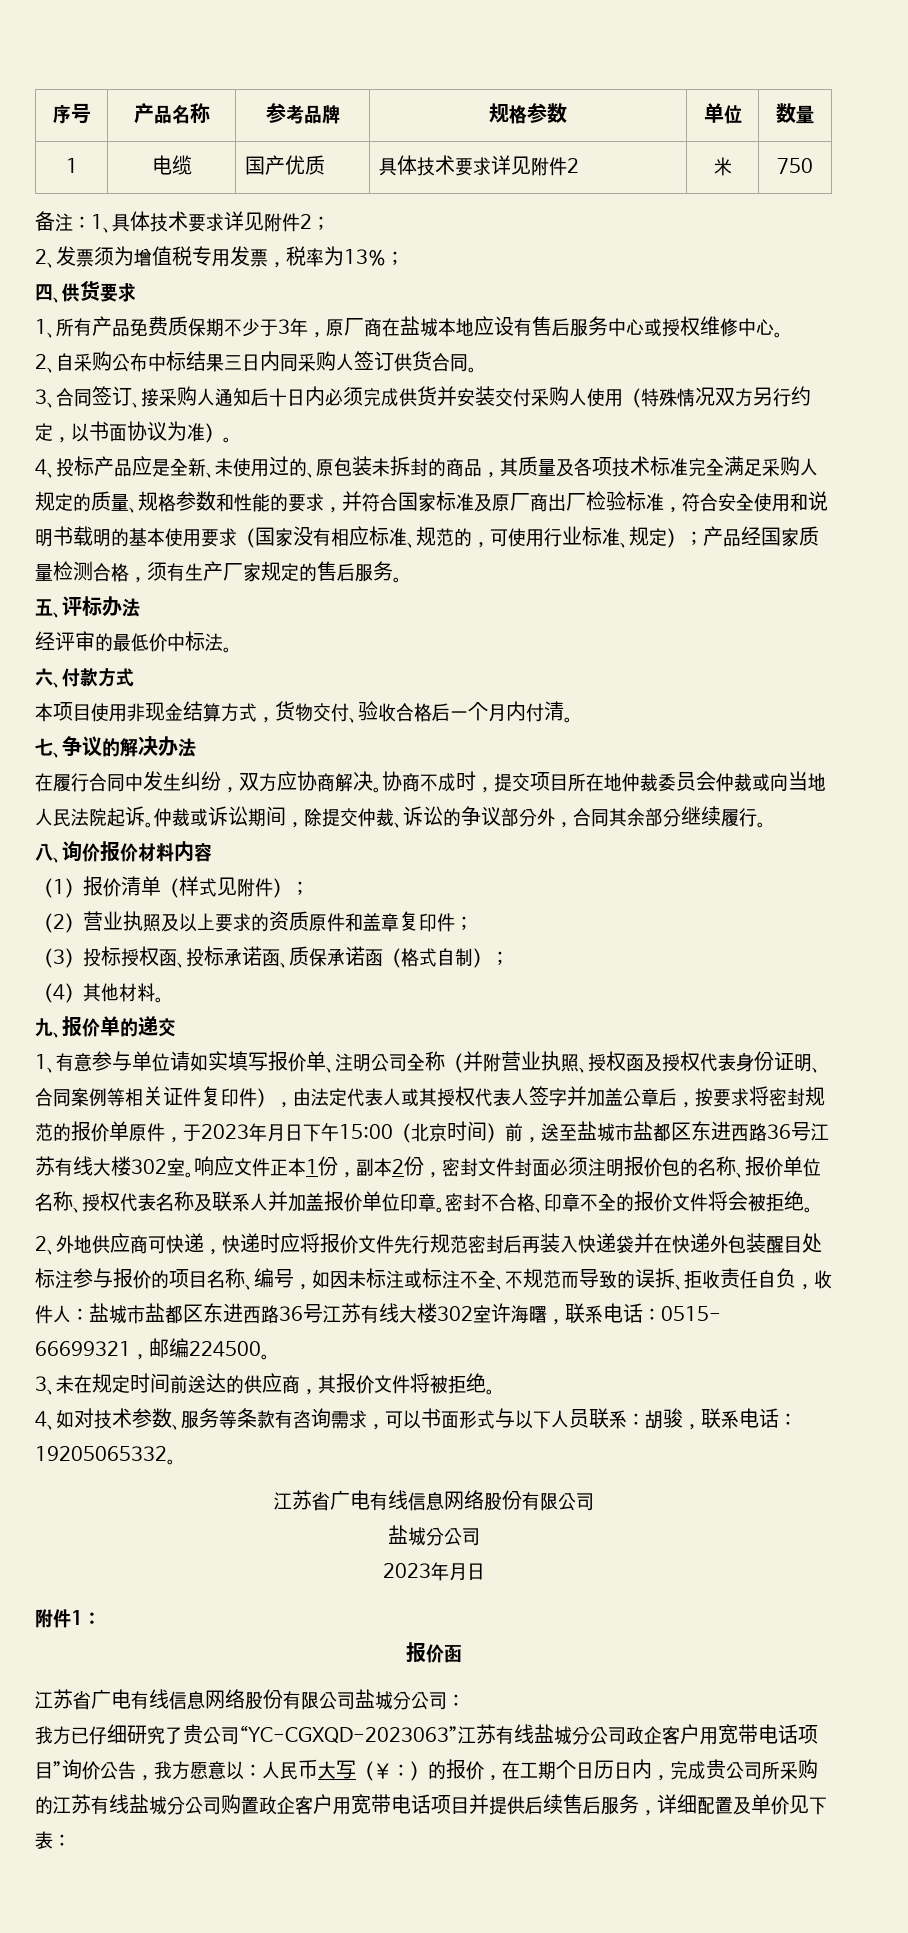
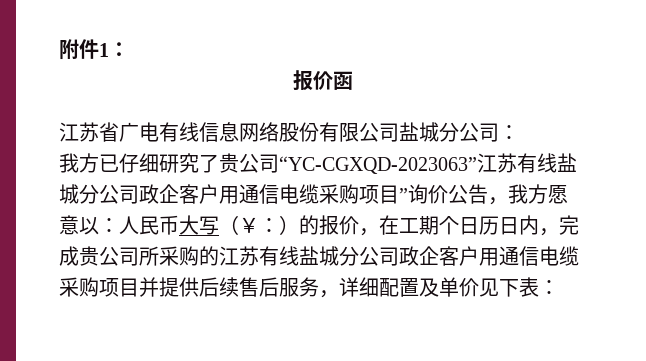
[52,103,91,124] [133,103,210,124] [265,103,340,124] [489,103,567,124] [703,103,742,124] [776,103,814,124] [65,158,78,173] [151,155,192,175] [244,155,325,175] [378,155,579,176] [713,157,732,176] [777,158,813,174] [35,211,330,233] [35,246,404,268] [35,280,136,303] [35,316,783,338] [35,351,477,373] [35,386,811,408] [35,421,232,443] [35,456,818,478] [35,491,828,513] [35,526,819,548] [35,561,402,583] [35,596,140,618] [35,631,232,653] [35,668,134,688] [35,701,573,723] [35,736,196,758] [35,771,826,793] [35,806,766,828] [35,841,212,863] [35,876,309,898] [35,911,473,933] [35,946,509,968] [35,983,164,1003] [35,1016,176,1038] [35,1051,821,1073] [35,1086,825,1108] [35,1121,829,1143] [35,1156,821,1178] [35,1191,813,1213] [35,1233,822,1255] [35,1268,832,1290] [35,1303,721,1325] [35,1338,270,1360] [35,1373,495,1395] [35,1408,797,1430] [35,1446,176,1465] [273,1490,594,1511] [387,1525,480,1546] [382,1562,485,1581] 序号 | 产品名称 | 参考品牌 | 规格参数 | 单位 | 数量 // 1 | 电缆 | 国产优质 | 具体技术要求详见附件2 | 米 | 750 // 备注：1、具体技术要求详见附件2； // 2、发票须为增值税专用发票，税率为13％； // 四、供货要求 // 1、所有产品免费质保期不少于3年，原厂商在盐城本地应设有售后服务中心或授权维修中心。 // 2、自采购公布中标结果三日内同采购人签订供货合同。 // 3、合同签订、接采购人通知后十日内必须完成供货并安装交付采购人使用（特殊情况双方另行约定，以书面协议为准）。 // 4、投标产品应是全新、未使用过的、原包装未拆封的商品，其质量及各项技术标准完全满足采购人规定的质量、规格参数和性能的要求，并符合国家标准及原厂商出厂检验标准，符合安全使用和说明书载明的基本使用要求（国家没有相应标准、规范的，可使用行业标准、规定）；产品经国家质量检测合格，须有生产厂家规定的售后服务。 // 五、评标办法 // 经评审的最低价中标法。 // 六、付款方式 // 本项目使用非现金结算方式，货物交付、验收合格后一个月内付清。 // 七、争议的解决办法 // 在履行合同中发生纠纷，双方应协商解决。协商不成时，提交项目所在地仲裁委员会仲裁或向当地人民法院起诉。仲裁或诉讼期间，除提交仲裁、诉讼的争议部分外，合同其余部分继续履行。 // 八、询价报价材料内容 // （1）报价清单（样式见附件）； // （2）营业执照及以上要求的资质原件和盖章复印件； // （3）投标授权函、投标承诺函、质保承诺函（格式自制）； // （4）其他材料。 // 九、报价单的递交 // 1、有意参与单位请如实填写报价单、注明公司全称（并附营业执照、授权函及授权代表身份证明、合同案例等相关证件复印件），由法定代表人或其授权代表人签字并加盖公章后，按要求将密封规范的报价单原件，于2023年月日下午15:00（北京时间）前，送至盐城市盐都区东进西路36号江苏有线大楼302室。响应文件正本1份，副本2份，密封文件封面必须注明报价包的名称、报价单位名称、授权代表名称及联系人并加盖报价单位印章。密封不合格、印章不全的报价文件将会被拒绝。 // 2、外地供应商可快递，快递时应将报价文件先行规范密封后再装入快递袋并在快递外包装醒目处标注参与报价的项目名称、编号，如因未标注或标注不全、不规范而导致的误拆、拒收责任自负，收件人：盐城市盐都区东进西路36号江苏有线大楼302室许海曙，联系电话：0515- 66699321，邮编224500。 // 3、未在规定时间前送达的供应商，其报价文件将被拒绝。 // 4、如对技术参数、服务等条款有咨询需求，可以书面形式与以下人员联系：胡骏，联系电话：19205065332。 // 江苏省广电有线信息网络股份有限公司 // 盐城分公司 // 2023年月日 // -> (59, 49) none
[718,1724,798,1744] 宽带电话 -> [239,184,359,204] 通信电缆采购
[221,1794,431,1815] 购置政企客户用宽带电话 -> [399,246,579,266] [59,277,99,297] 政企客户用通信电缆采购

